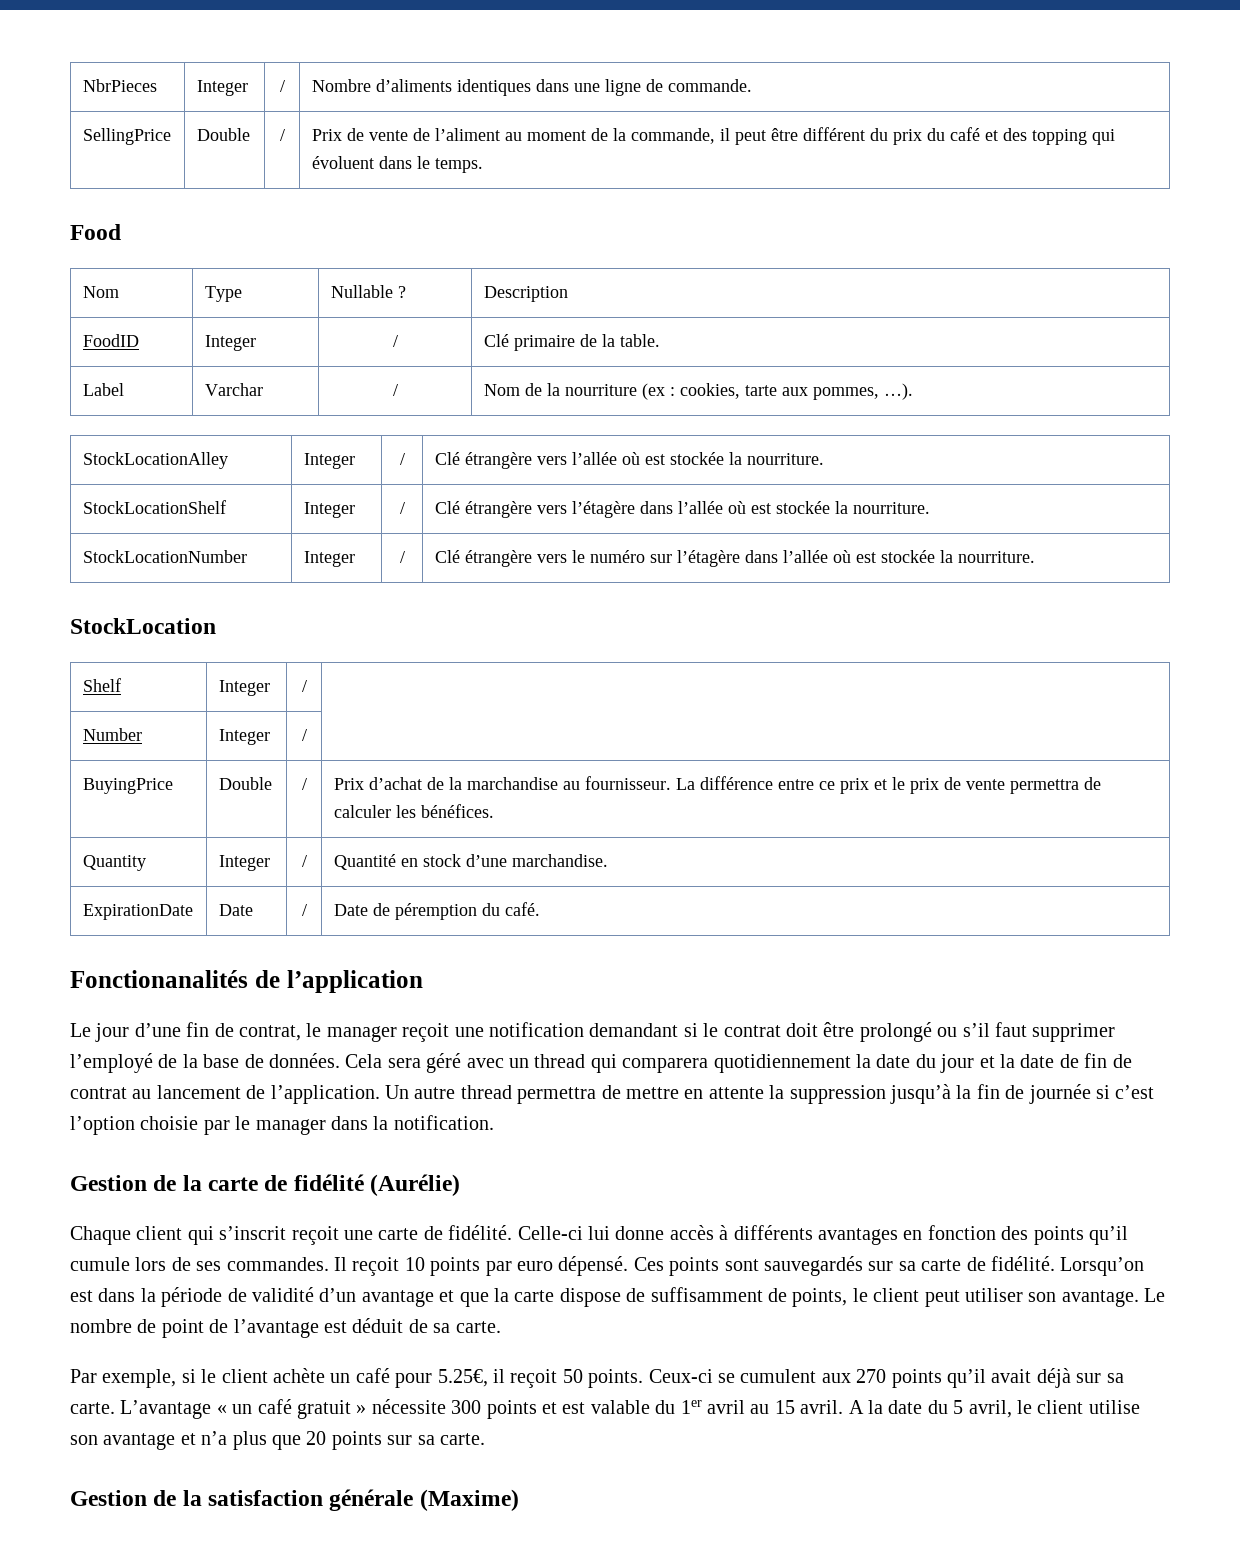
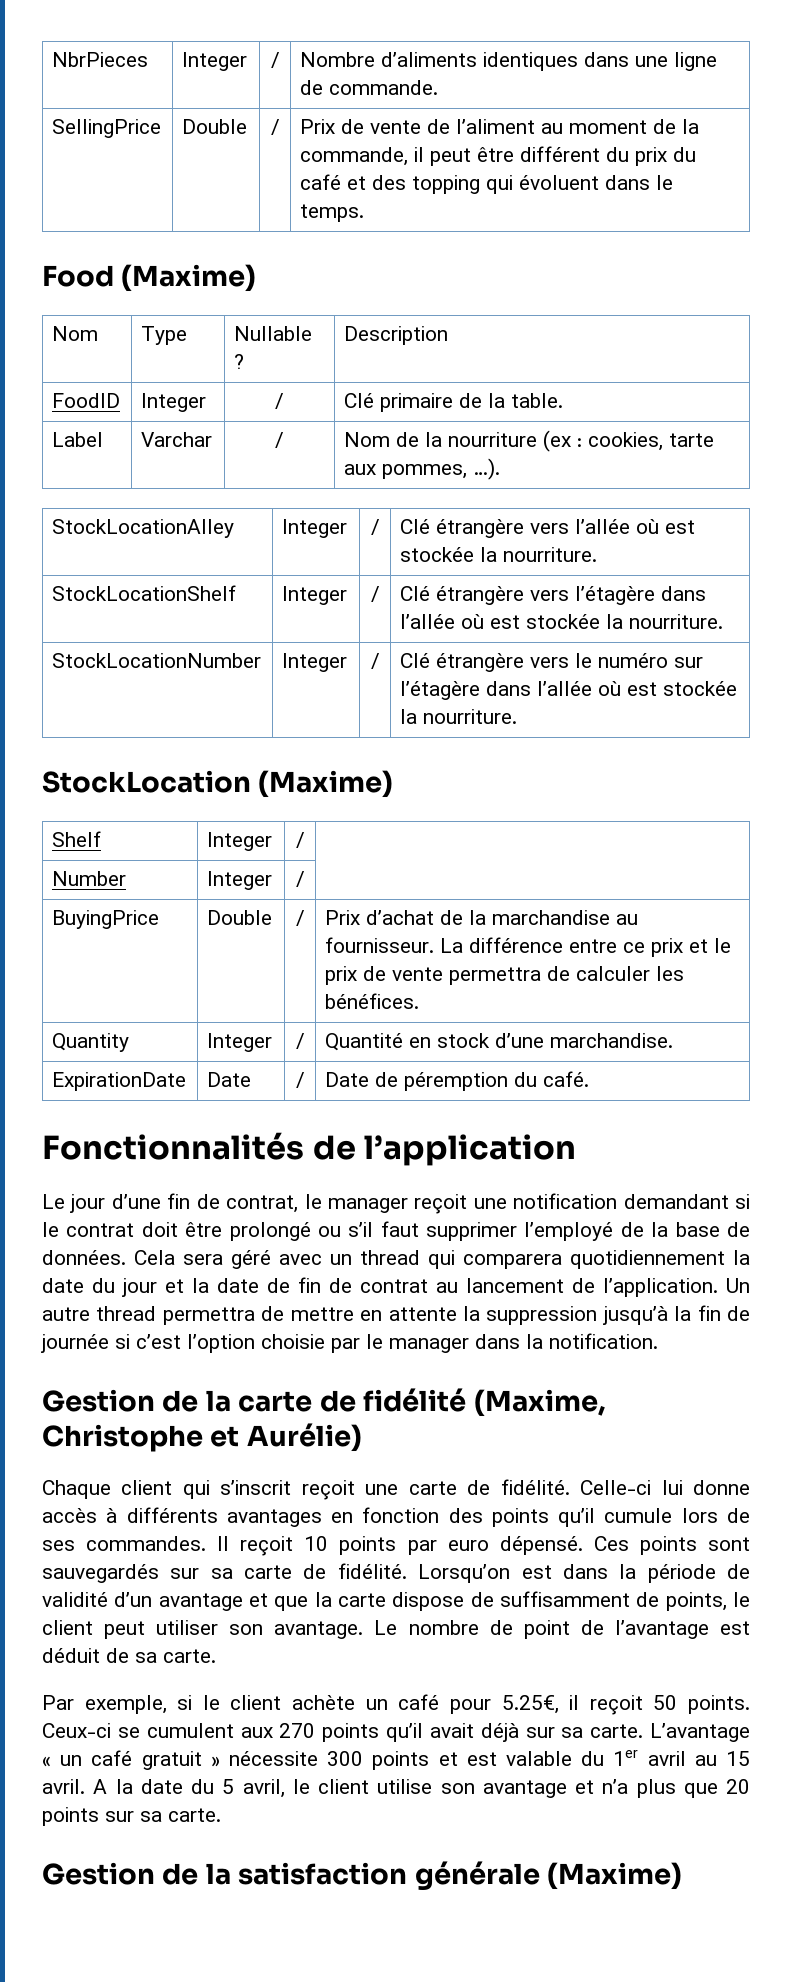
(121, 232) none -> [121,264,257,292] (Maxime)
(216, 626) none -> [258,770,394,798] (Maxime)
[70,970,248,988] Fonctionanalités -> [42,1132,304,1160] Fonctionnalités
[370,1174,461,1196] (Aurélie) -> [473,1389,606,1417] [42,1423,362,1452] (Maxime, Christophe et Aurélie)

